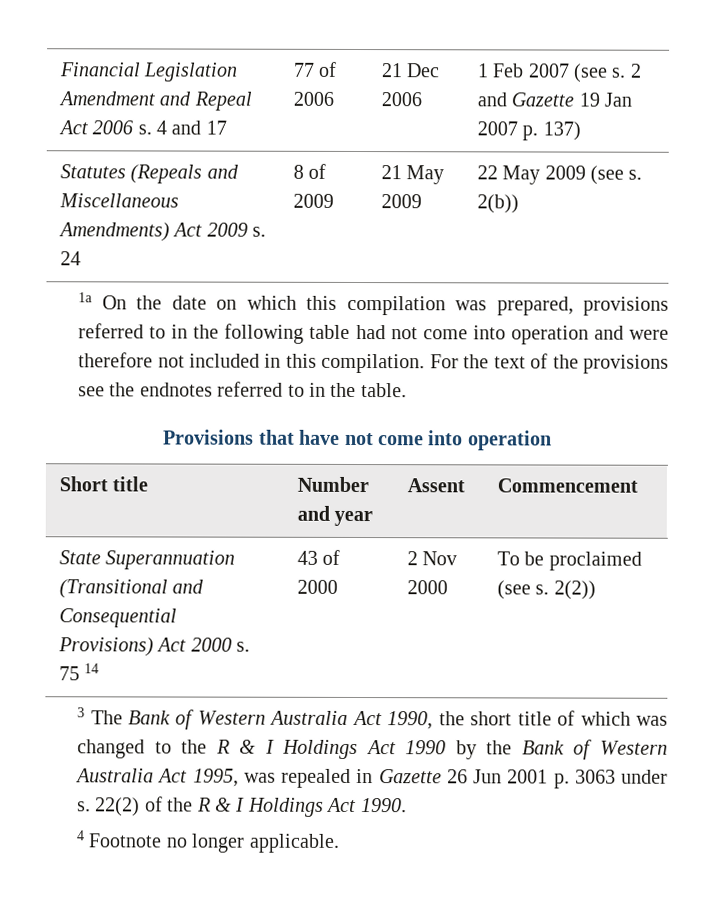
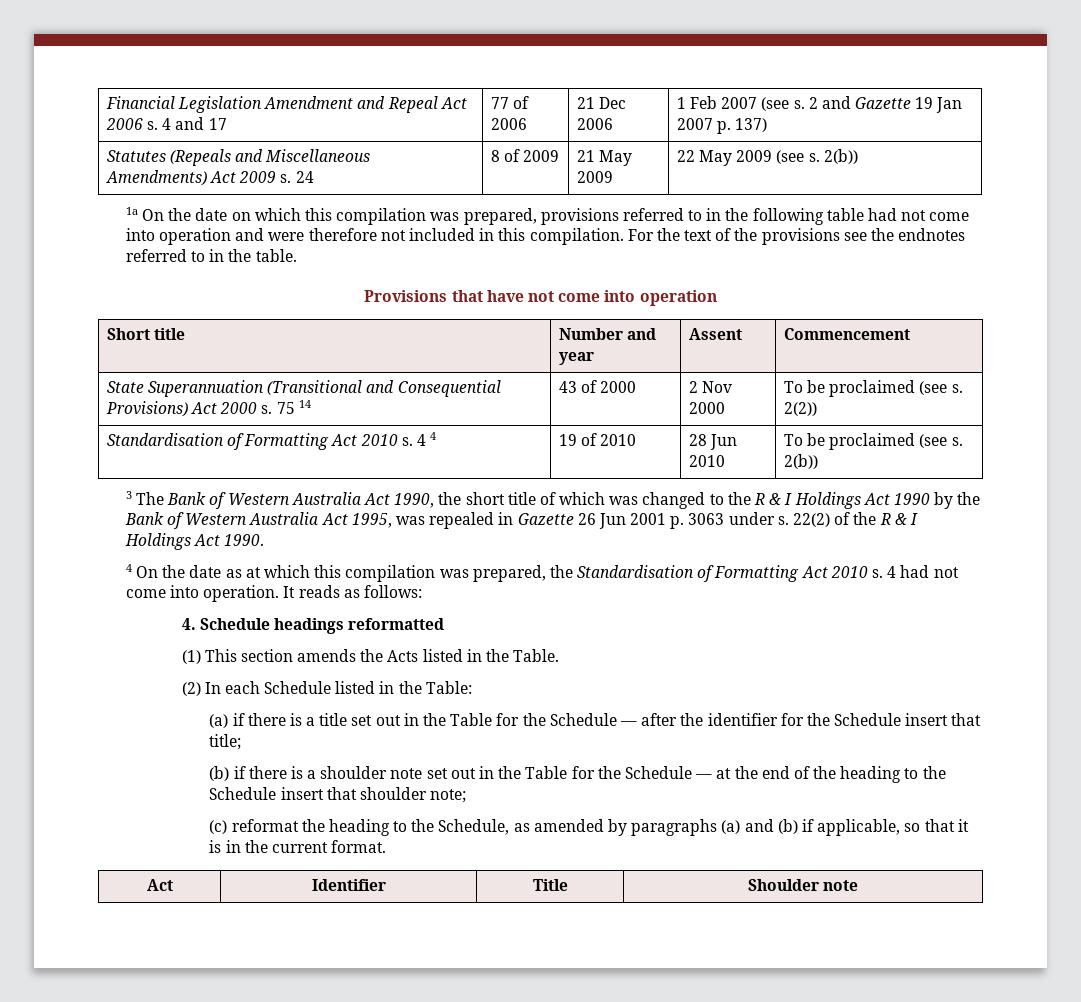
(596, 590) none -> [106,432,437,450] [558,433,637,446] [688,434,737,450] [688,455,725,467] [783,433,963,450] [783,454,818,469] // Standardisation of Formatting Act 2010 s. 4 4 | 19 of 2010 | 28 Jun 2010 | To be proclaimed (see s. 2(b))
[88,833,340,853] Footnote no longer applicable. -> [136,565,959,582] [125,585,422,602] [181,618,445,634] [181,649,560,664] [181,681,472,696] [209,713,982,728] [209,734,242,750] [209,766,946,783] [209,787,467,803] [209,819,969,836] [209,840,387,853] [146,879,173,891] [311,879,386,891] [532,879,568,891] [747,879,859,891] On the date as at which this compilation was prepared, the Standardisation of Formatting Act 2010 s. 4 had not come into operation. It reads as follows: // 4. Schedule headings reformatted // (1) This section amends the Acts listed in the Table. // (2) In each Schedule listed in the Table: // (a) if there is a title set out in the Table for the Schedule — after the identifier for the Schedule insert that title; // (b) if there is a shoulder note set out in the Table for the Schedule — at the end of the heading to the Schedule insert that shoulder note; // (c) reformat the heading to the Schedule, as amended by paragraphs (a) and (b) if applicable, so that it is in the current format. // Act | Identifier | Title | Shoulder note

